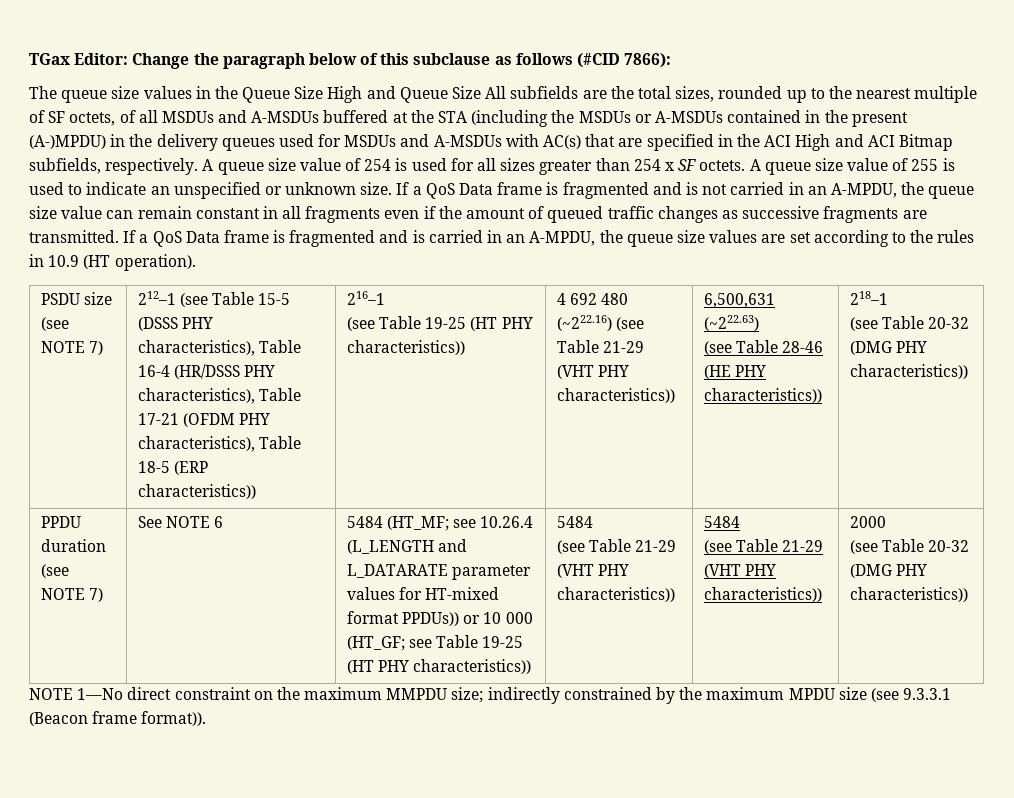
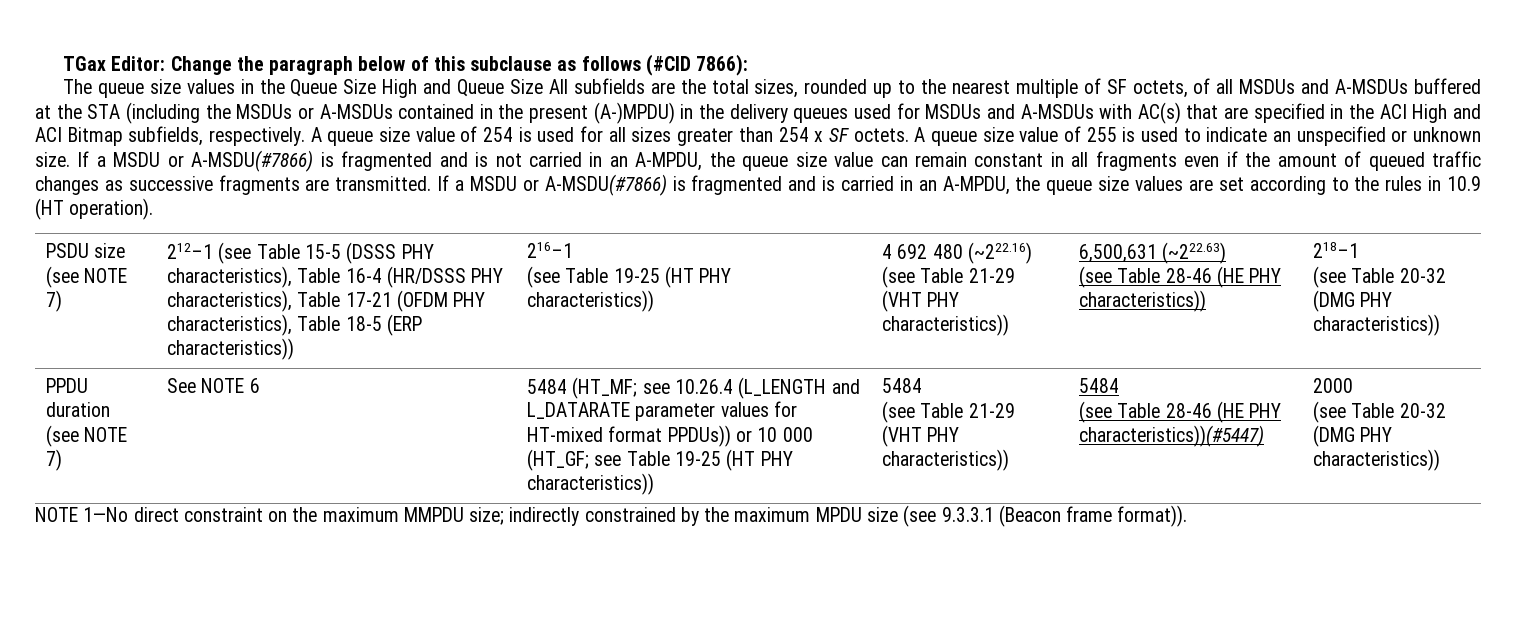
[425,182,543,199] QoS Data frame -> [113,150,314,172] MSDU or A-MSDU(#7866)
[152,230,269,247] QoS Data frame -> [469,174,667,196] MSDU or A-MSDU(#7866)
[782,540,824,552] [703,564,777,578] [703,587,822,602] 21-29 (VHT PHY characteristics)) -> [1165,401,1282,423] [1079,425,1265,447] 28-46 (HE PHY characteristics))(#5447)

